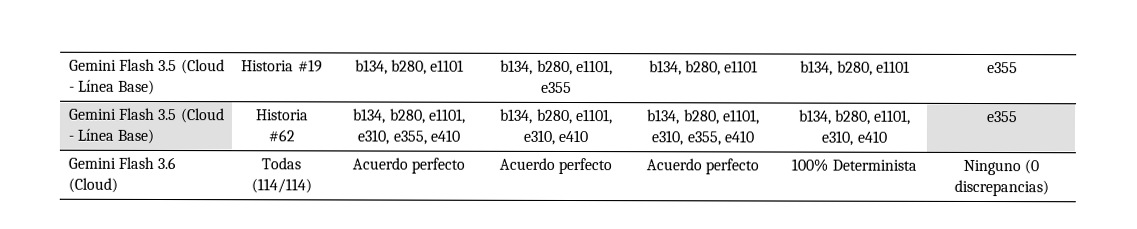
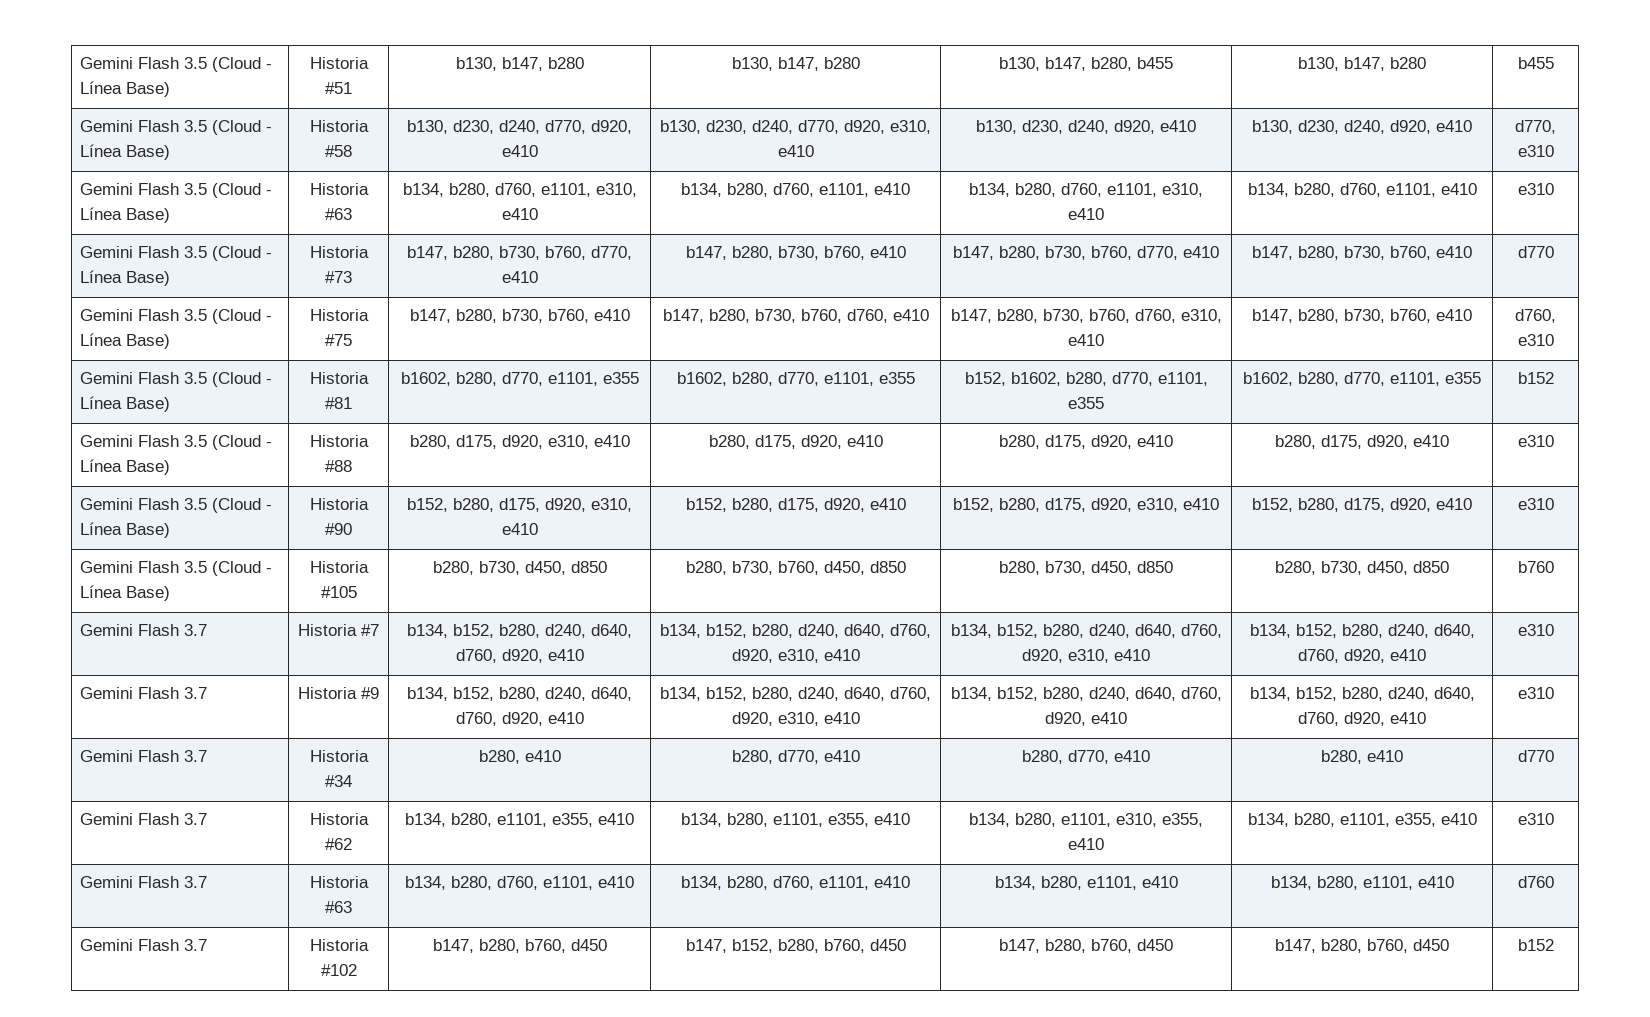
[68,58,225,75] [68,79,156,95] [241,59,323,73] [354,59,465,75] [500,59,613,76] [541,81,572,94] [648,60,759,76] [800,60,910,76] [986,62,1018,74] [67,107,225,124] [67,128,155,144] Gemini Flash 3.5 (Cloud - Línea Base) | Historia #19 | b134, b280, e1101 | b134, b280, e1101, e355 | b134, b280, e1101 | b134, b280, e1101 | e355 // Gemini Flash 3.5 (Cloud - Línea Base) -> [79,57,272,72] [79,81,170,97] [309,57,369,69] [325,82,352,94] [455,57,584,71] [731,57,860,71] [999,57,1173,71] [1298,57,1426,71] [1517,57,1554,69] [79,120,272,135] [79,144,170,160] [309,120,369,132] [325,145,352,157] [407,120,632,134] [501,145,538,157] [660,120,932,134] [777,145,814,157] [976,120,1196,134] [1252,120,1472,134] [1515,120,1556,134] [1517,145,1554,157] [79,183,272,198] [79,207,170,223] [309,183,369,195] [325,208,352,220] [402,183,637,197] [501,208,538,220] [681,183,911,197] [969,183,1203,197] [1068,208,1104,220] [1247,183,1477,197] [1517,183,1554,195] [79,246,272,261] [79,270,170,286] [309,246,369,258] [325,271,352,283] [407,246,632,260] [501,271,538,283] [685,246,906,260] [953,246,1219,260] [1252,246,1472,260] [1517,246,1554,258] [79,309,272,324] [79,333,170,349] [309,309,369,321] [325,334,352,346] [409,309,630,323] [662,309,929,323] [950,309,1222,323] [1068,334,1104,346] [1252,309,1472,323] [1515,309,1556,323] [1517,334,1554,346] [79,372,272,387] [79,396,170,412] [309,372,369,384] [325,397,352,409] [400,372,639,386] [676,372,915,386] [964,372,1208,386] [1068,397,1104,409] [1243,372,1481,386] [1517,372,1554,384] [79,435,272,450] [79,459,170,475] [309,435,369,447] [325,460,352,472] [409,435,630,449] [708,435,883,449] [999,435,1173,449] [1275,435,1449,449] [1517,435,1554,447] [79,498,272,513] [79,522,170,538] [309,498,369,510] [325,523,352,535] [407,498,632,512] [501,523,538,535] [685,498,906,512] [953,498,1219,512] [1252,498,1472,512] [1517,498,1554,510] [79,561,272,576] [79,585,170,601] [309,561,369,573] [320,586,357,598] [432,561,607,575] [685,561,906,575] [999,561,1173,575] [1275,561,1449,575] [1517,561,1554,573] [79,624,207,636] [298,624,379,636] [407,624,632,638] [455,649,584,663] [660,624,932,638] [731,649,860,663] [950,624,1222,638] [1022,649,1150,663] [1249,624,1475,638] [1298,649,1426,663] [1517,624,1554,636] [79,687,207,699] [298,687,379,699] [407,687,632,701] [455,712,584,726] [660,687,932,701] [731,712,860,726] [950,687,1222,701] [1045,712,1127,726] [1249,687,1475,701] [1298,712,1426,726] [1517,687,1554,699] [79,750,207,762] [309,750,369,762] [325,775,352,787] [478,750,561,764] [731,750,860,764] [1022,750,1150,764] [1321,750,1403,764] [1517,750,1554,762] [79,813,207,825] Gemini Flash 3.5 (Cloud - Línea Base) | Historia #51 | b130, b147, b280 | b130, b147, b280 | b130, b147, b280, b455 | b130, b147, b280 | b455 // Gemini Flash 3.5 (Cloud - Línea Base) | Historia #58 | b130, d230, d240, d770, d920, e410 | b130, d230, d240, d770, d920, e310, e410 | b130, d230, d240, d920, e410 | b130, d230, d240, d920, e410 | d770, e310 // Gemini Flash 3.5 (Cloud - Línea Base) | Historia #63 | b134, b280, d760, e1101, e310, e410 | b134, b280, d760, e1101, e410 | b134, b280, d760, e1101, e310, e410 | b134, b280, d760, e1101, e410 | e310 // Gemini Flash 3.5 (Cloud - Línea Base) | Historia #73 | b147, b280, b730, b760, d770, e410 | b147, b280, b730, b760, e410 | b147, b280, b730, b760, d770, e410 | b147, b280, b730, b760, e410 | d770 // Gemini Flash 3.5 (Cloud - Línea Base) | Historia #75 | b147, b280, b730, b760, e410 | b147, b280, b730, b760, d760, e410 | b147, b280, b730, b760, d760, e310, e410 | b147, b280, b730, b760, e410 | d760, e310 // Gemini Flash 3.5 (Cloud - Línea Base) | Historia #81 | b1602, b280, d770, e1101, e355 | b1602, b280, d770, e1101, e355 | b152, b1602, b280, d770, e1101, e355 | b1602, b280, d770, e1101, e355 | b152 // Gemini Flash 3.5 (Cloud - Línea Base) | Historia #88 | b280, d175, d920, e310, e410 | b280, d175, d920, e410 | b280, d175, d920, e410 | b280, d175, d920, e410 | e310 // Gemini Flash 3.5 (Cloud - Línea Base) | Historia #90 | b152, b280, d175, d920, e310, e410 | b152, b280, d175, d920, e410 | b152, b280, d175, d920, e310, e410 | b152, b280, d175, d920, e410 | e310 // Gemini Flash 3.5 (Cloud - Línea Base) | Historia #105 | b280, b730, d450, d850 | b280, b730, b760, d450, d850 | b280, b730, d450, d850 | b280, b730, d450, d850 | b760 // Gemini Flash 3.7 | Historia #7 | b134, b152, b280, d240, d640, d760, d920, e410 | b134, b152, b280, d240, d640, d760, d920, e310, e410 | b134, b152, b280, d240, d640, d760, d920, e310, e410 | b134, b152, b280, d240, d640, d760, d920, e410 | e310 // Gemini Flash 3.7 | Historia #9 | b134, b152, b280, d240, d640, d760, d920, e410 | b134, b152, b280, d240, d640, d760, d920, e310, e410 | b134, b152, b280, d240, d640, d760, d920, e410 | b134, b152, b280, d240, d640, d760, d920, e410 | e310 // Gemini Flash 3.7 | Historia #34 | b280, e410 | b280, d770, e410 | b280, d770, e410 | b280, e410 | d770 // Gemini Flash 3.7
[357,129,460,145] [499,108,613,125] [522,129,555,145] e310, e355, e410 | b134, b280, e1101, e310, -> [552,813,635,827] [681,813,870,827] e355, e410 | b134, b280, e1101, e355,
[821,130,887,146] [985,111,1018,123] [67,156,177,170] [67,177,118,193] [261,157,301,170] [250,178,312,194] [351,157,466,174] [498,157,613,175] [645,158,760,175] [791,158,917,172] [962,159,1040,176] [953,179,1049,197] e310, e410 | e355 // Gemini Flash 3.6 (Cloud) | Todas (114/114) | Acuerdo perfecto | Acuerdo perfecto | Acuerdo perfecto | 100% Determinista | Ninguno (0 discrepancias) -> [1394,813,1477,827] [1517,813,1554,825] [79,876,207,888] [309,876,369,888] [325,901,352,913] [405,876,635,890] [681,876,911,890] [994,876,1178,890] [1270,876,1454,890] [1517,876,1554,888] [79,939,207,951] [309,939,369,951] [320,964,357,976] [432,939,607,953] [685,939,906,953] [999,939,1173,953] [1275,939,1449,953] [1517,939,1554,951] e355, e410 | e310 // Gemini Flash 3.7 | Historia #63 | b134, b280, d760, e1101, e410 | b134, b280, d760, e1101, e410 | b134, b280, e1101, e410 | b134, b280, e1101, e410 | d760 // Gemini Flash 3.7 | Historia #102 | b147, b280, b760, d450 | b147, b152, b280, b760, d450 | b147, b280, b760, d450 | b147, b280, b760, d450 | b152

